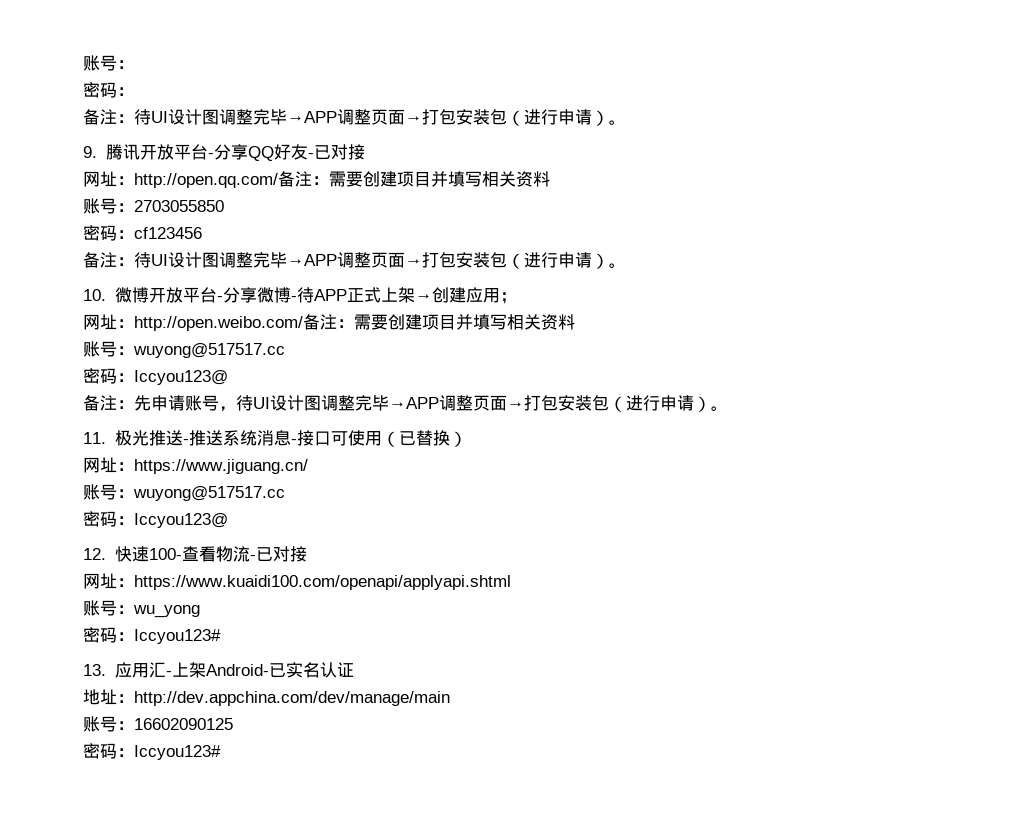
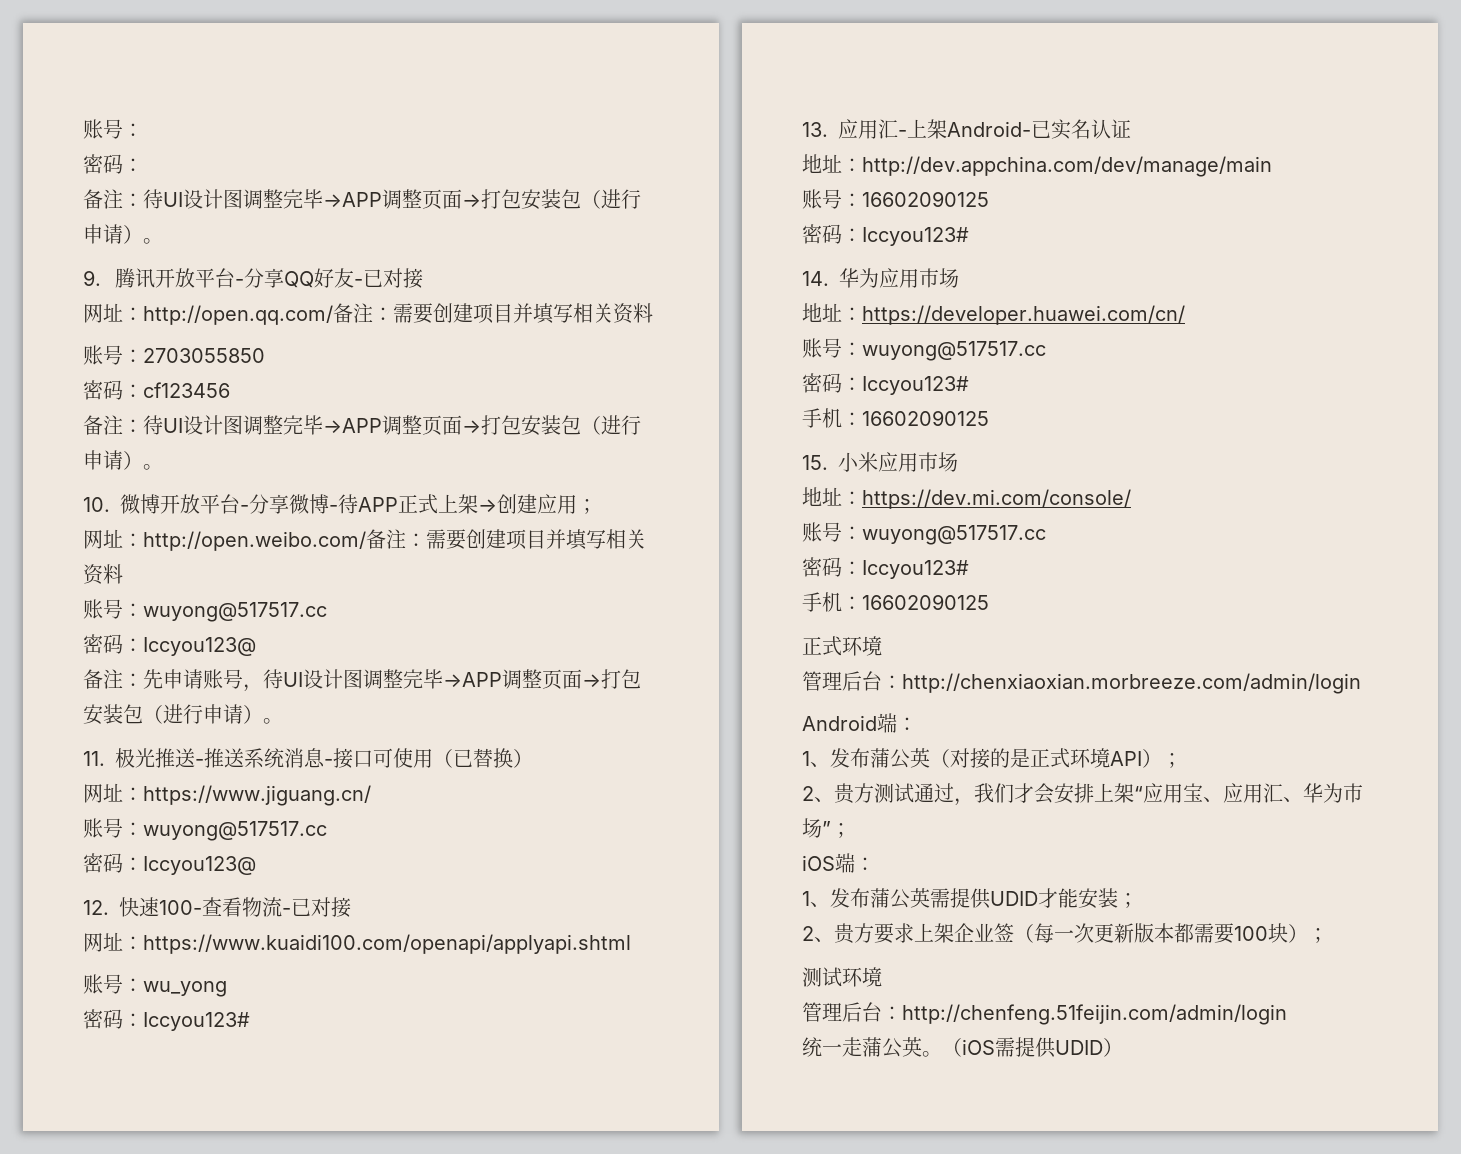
(221, 752) none -> [802,268,959,288] [802,303,1185,325] [802,338,1046,361] [802,373,969,395] [802,408,989,428] [802,452,958,472] [802,487,1131,509] [802,522,1046,545] [802,557,969,579] [802,592,989,612] [802,636,882,656] [802,671,1361,694] [802,713,917,733] [802,748,1182,769] [802,783,1363,806] [802,818,851,838] [802,853,875,873] [802,888,1138,909] [802,923,1328,944] [802,967,882,987] [802,1002,1287,1025] [802,1037,1123,1058] // 14.华为应用市场 // 地址：https://developer.huawei.com/cn/ // 账号：wuyong@517517.cc // 密码：Iccyou123# // 手机：16602090125 // 15.小米应用市场 // 地址：https://dev.mi.com/console/ // 账号：wuyong@517517.cc // 密码：Iccyou123# // 手机：16602090125 // 正式环境 // 管理后台：http://chenxiaoxian.morbreeze.com/admin/login // Android端： // 1、发布蒲公英（对接的是正式环境API）； // 2、贵方测试通过，我们才会安排上架“应用宝、应用汇、华为市场”； // iOS端： // 1、发布蒲公英需提供UDID才能安装； // 2、贵方要求上架企业签（每一次更新版本都需要100块）； // 测试环境 // 管理后台：http://chenfeng.51feijin.com/admin/login // 统一走蒲公英。（iOS需提供UDID）

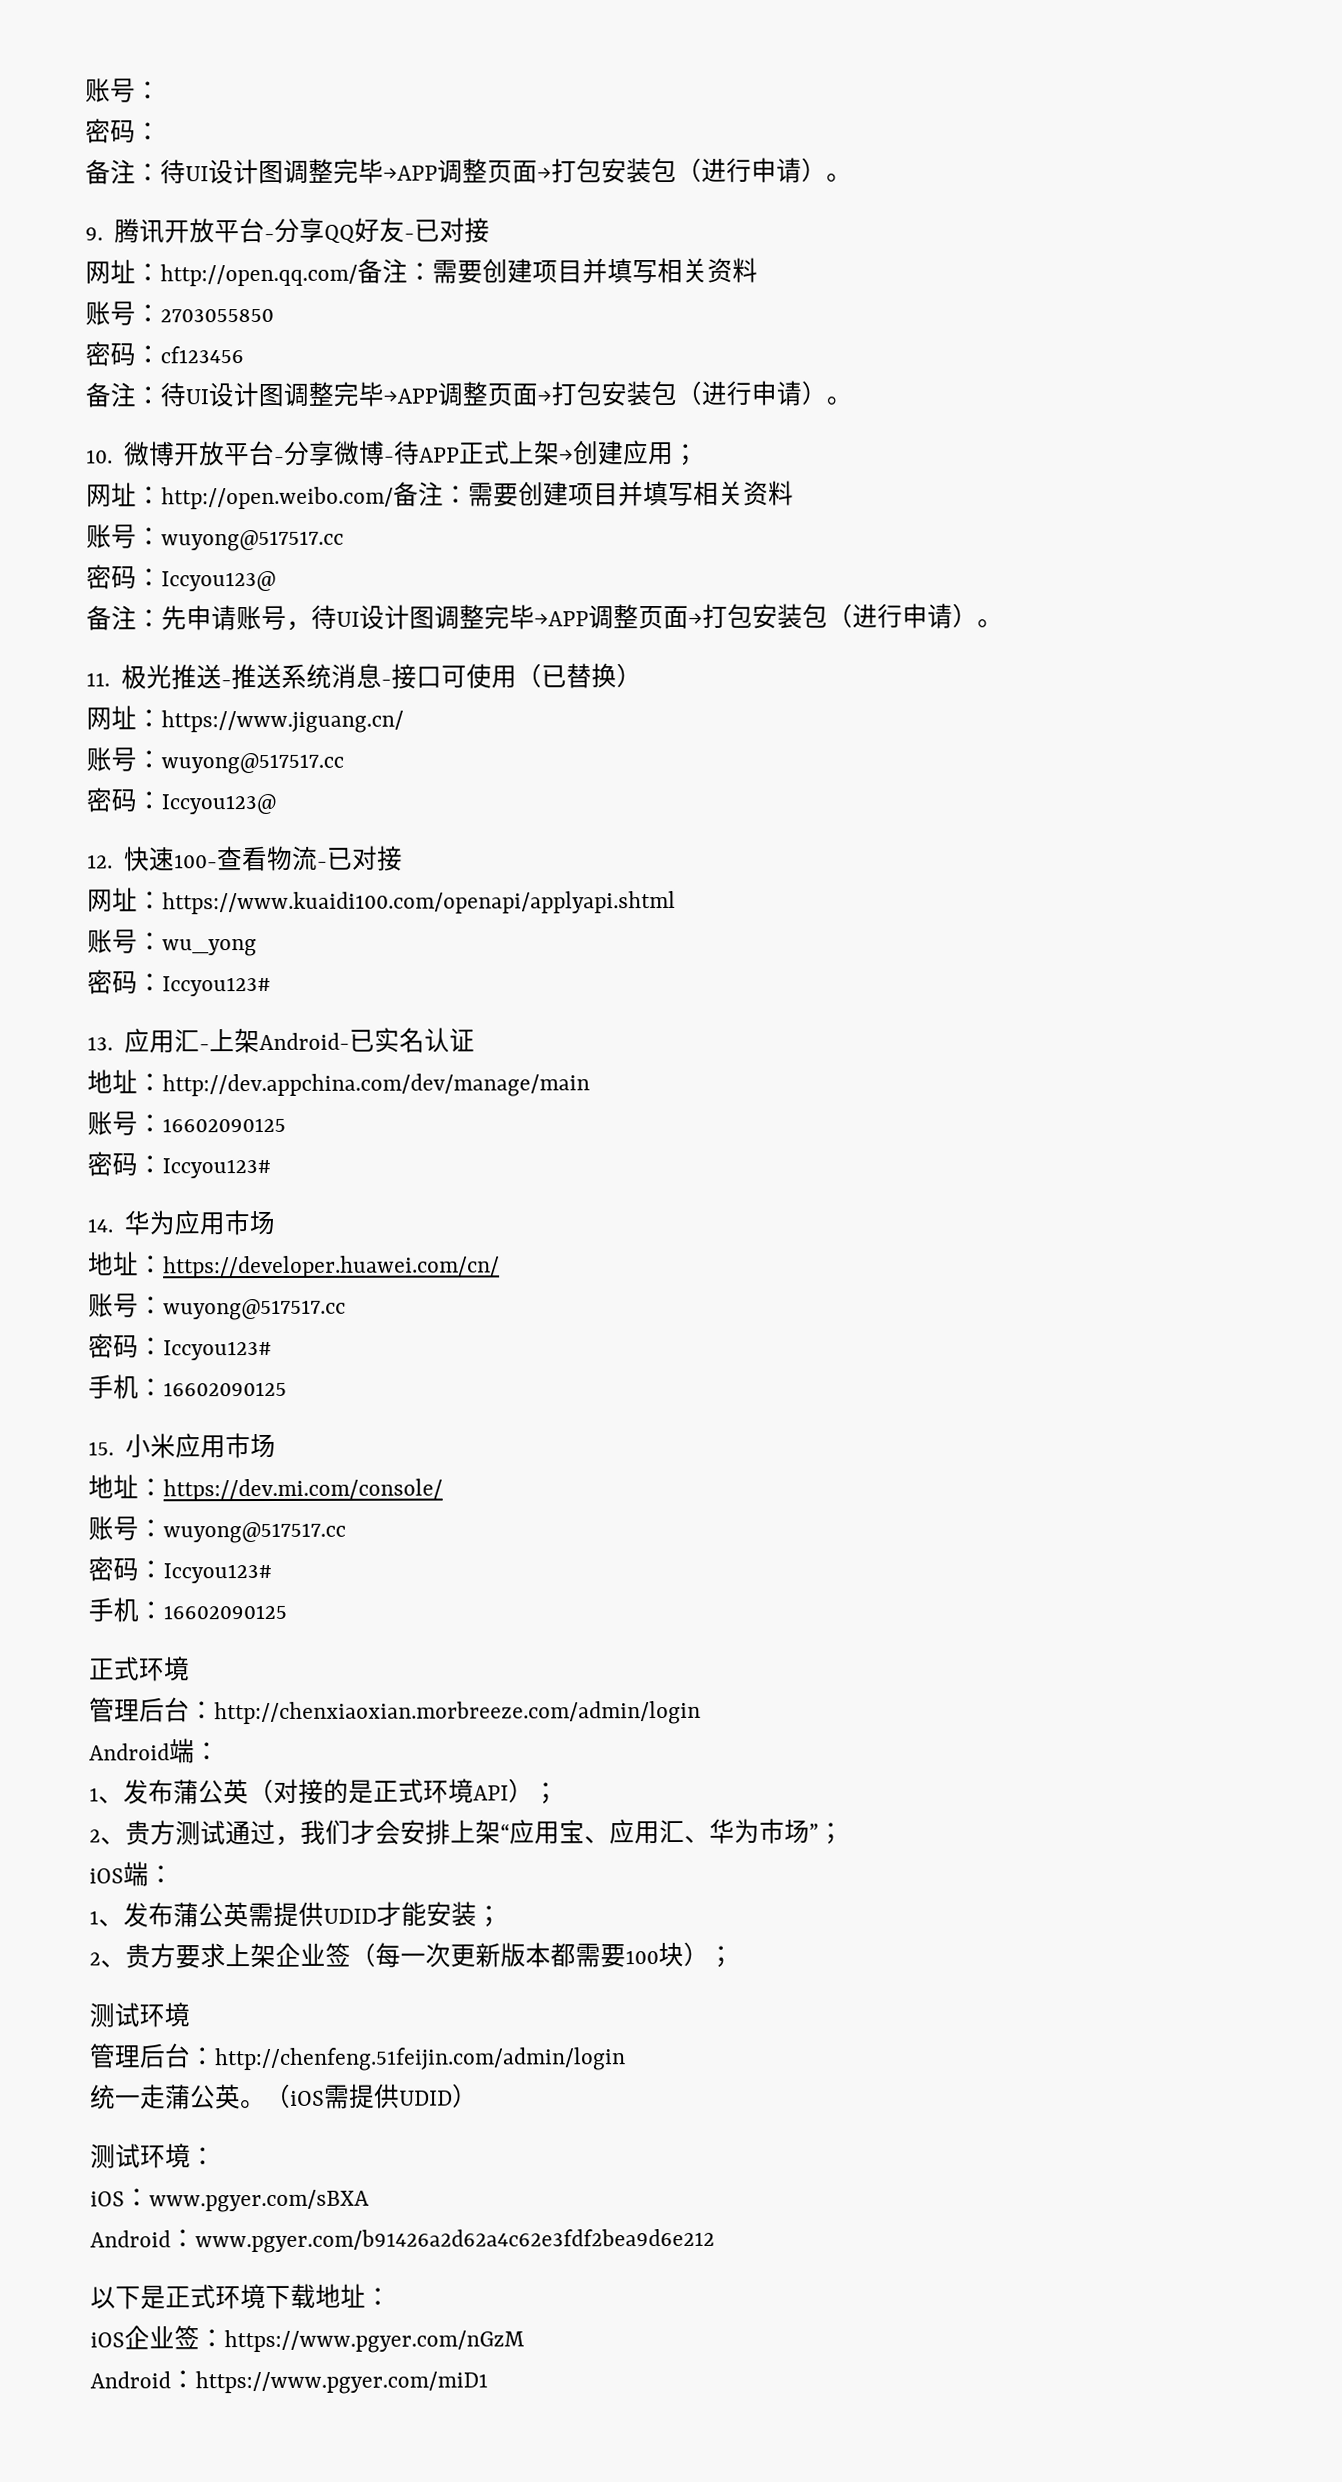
(1123, 1047) none -> [90,2143,216,2169] [90,2188,370,2213] [90,2228,715,2254] [90,2283,391,2310] [90,2325,525,2354] [90,2370,488,2395] // 测试环境： // iOS：www.pgyer.com/sBXA // Android：www.pgyer.com/b91426a2d62a4c62e3fdf2bea9d6e212 // 以下是正式环境下载地址： // iOS企业签：https://www.pgyer.com/nGzM // Android：https://www.pgyer.com/miD1

